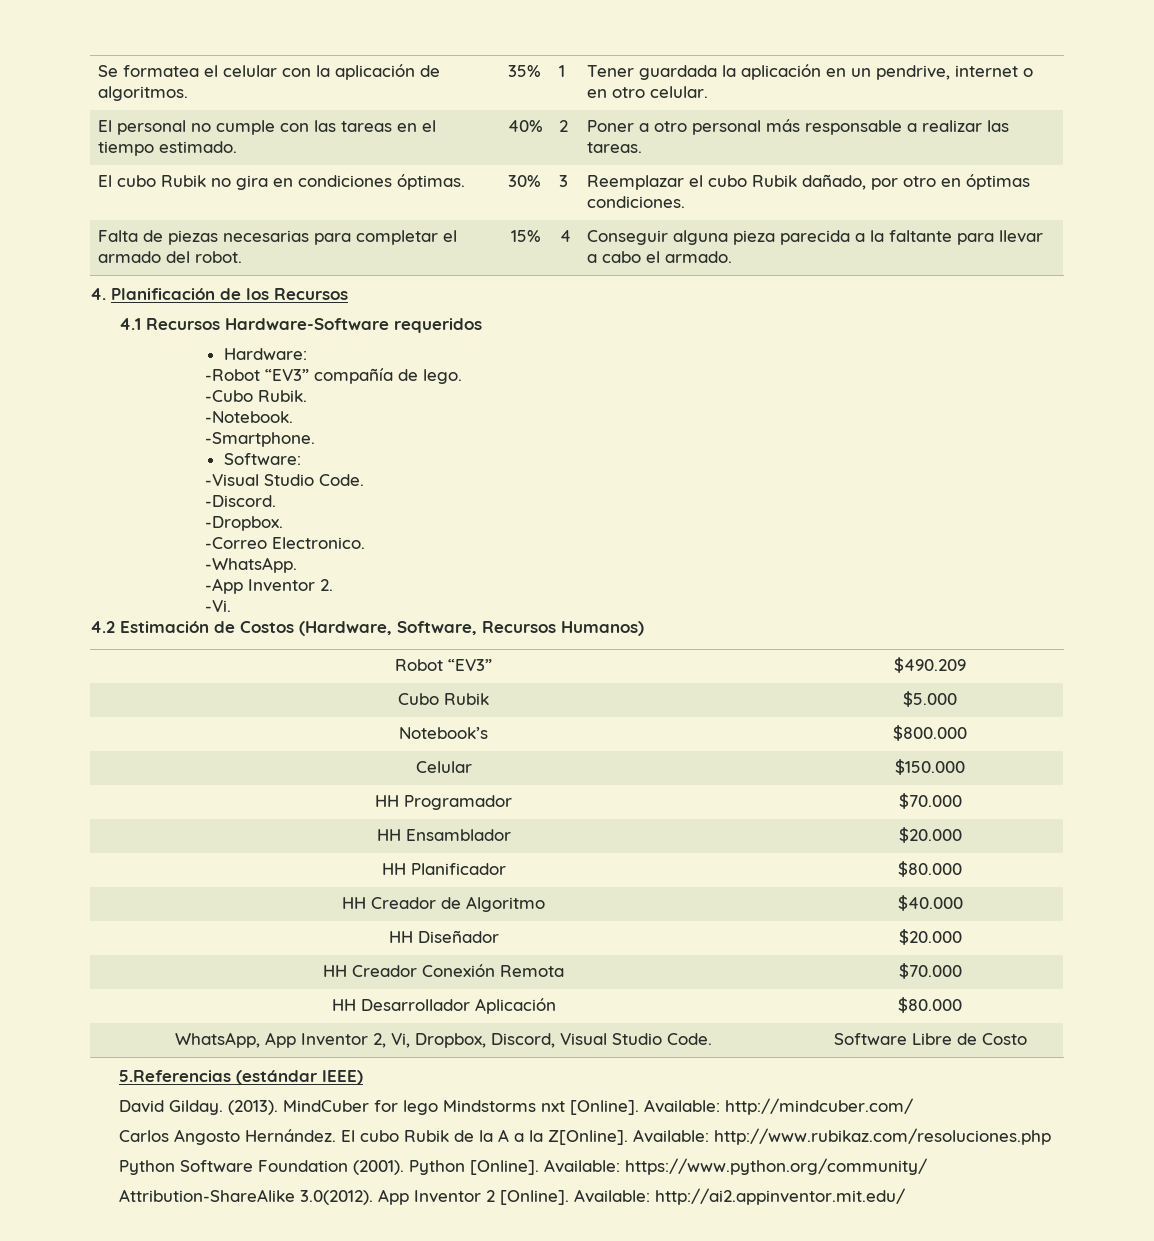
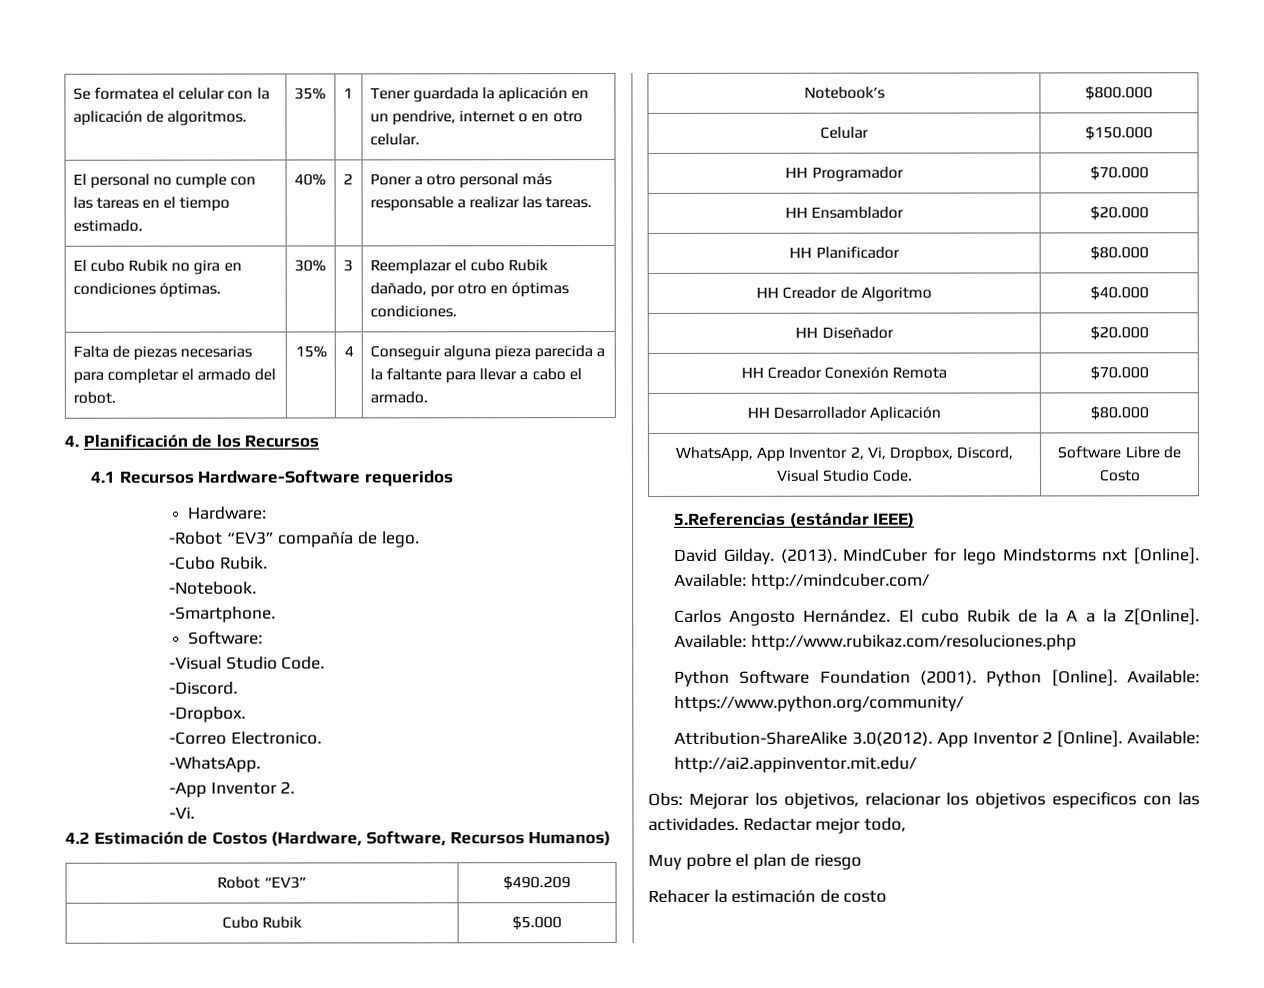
(905, 1196) none -> [648,791,1200,809] [648,817,906,834] [648,853,862,870] [648,889,888,903] // Obs: Mejorar los objetivos, relacionar los objetivos especificos con las actividades. Redactar mejor todo, // Muy pobre el plan de riesgo // Rehacer la estimación de costo

